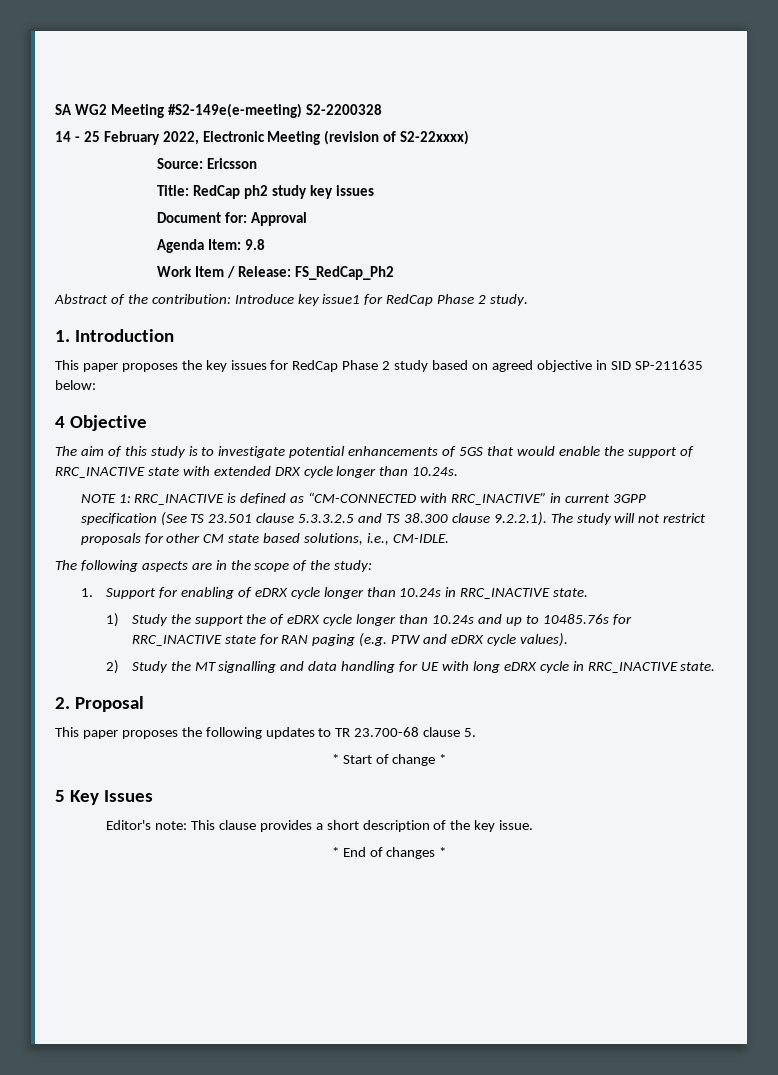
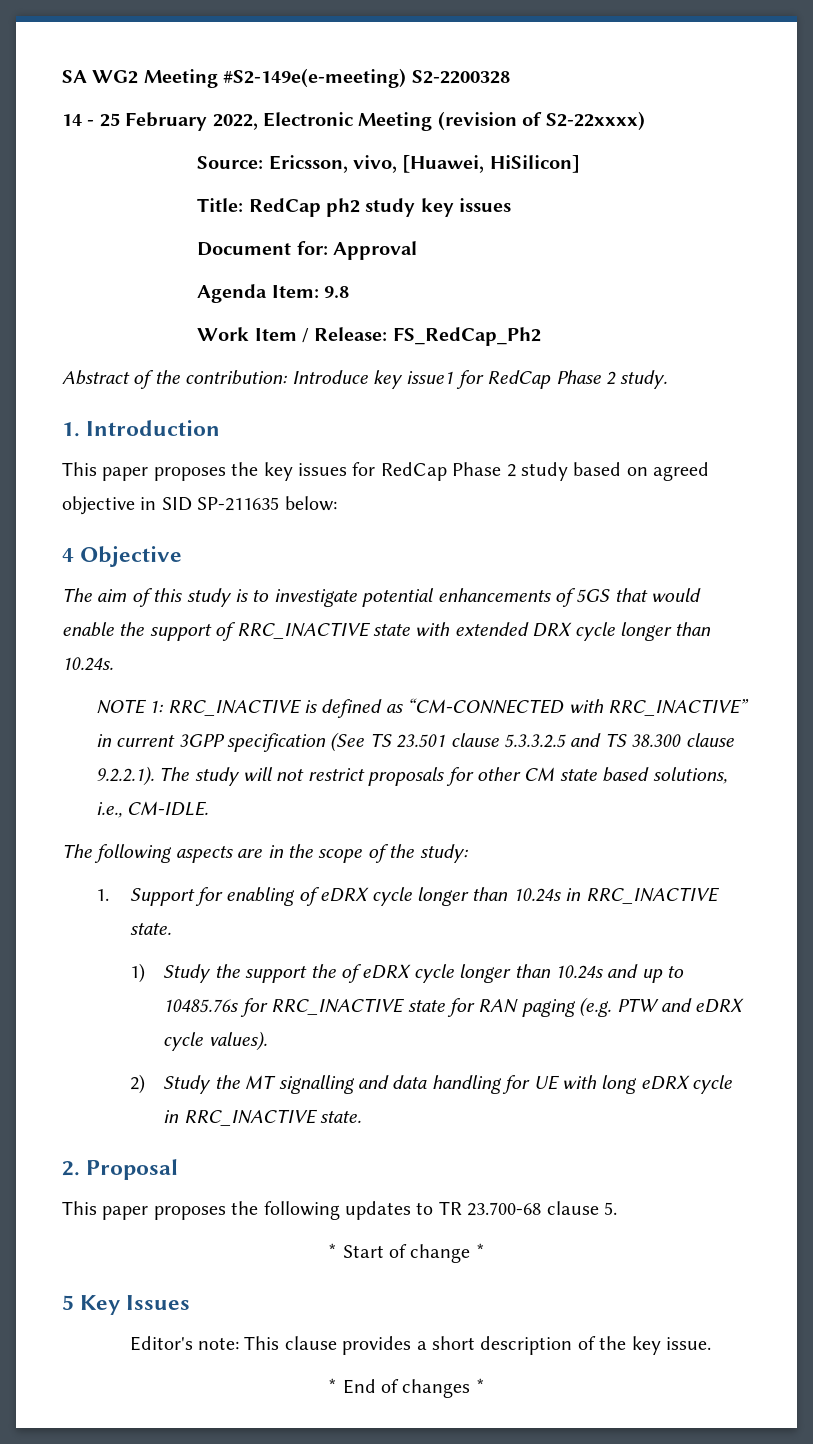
[207,158,258,169] Ericsson -> [268,155,580,173] Ericsson, vivo, [Huawei, HiSilicon]

